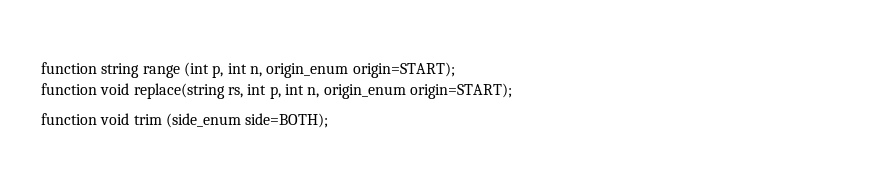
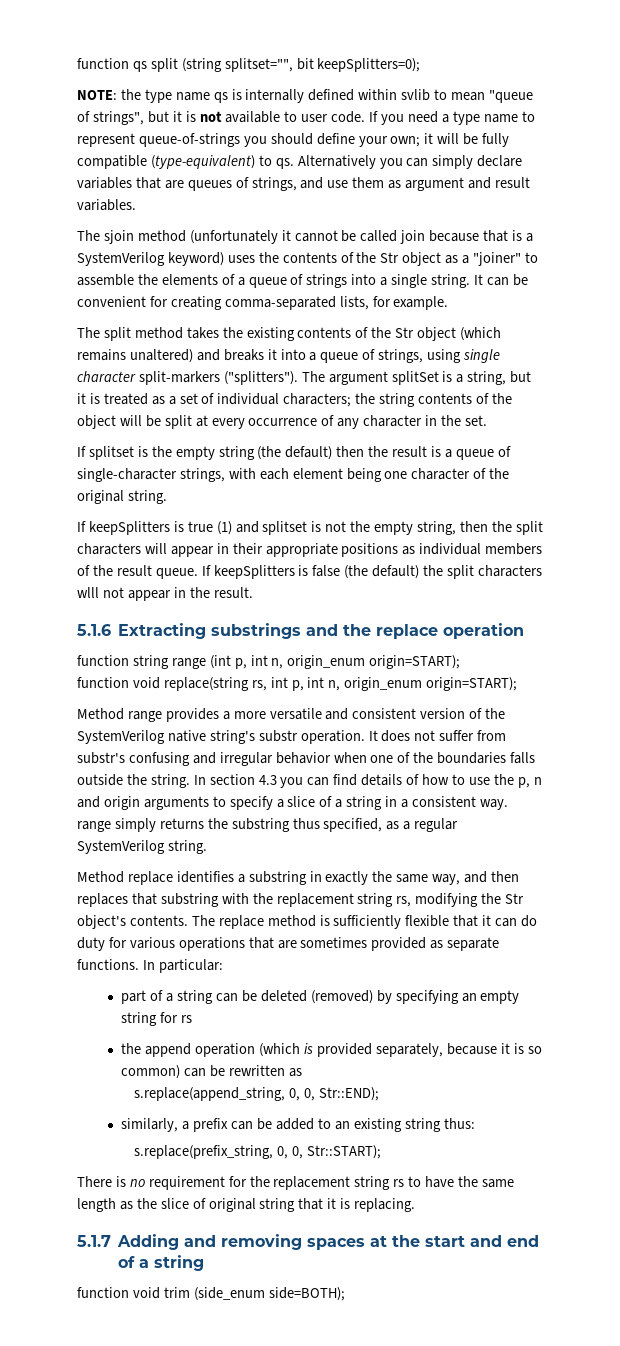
[41,62,97,74] function -> [77,58,421,72] [77,89,533,103] [77,111,535,125] [77,133,510,147] [77,155,523,169] [77,177,530,191] [77,199,136,211] [77,230,533,244] [77,252,538,266] [77,274,528,288] [77,296,449,310] [77,327,502,341] [77,349,501,363] [77,371,532,385] [77,393,512,407] [77,415,487,429] [77,446,511,460] [77,468,510,482] [77,490,167,504] [77,521,543,535] [77,543,543,557] [77,565,542,579] [77,587,253,601] [77,623,525,639] [77,655,129,666] function qs split (string splitset="", bit keepSplitters=0); // NOTE: the type name qs is internally defined within svlib to mean "queue of strings", but it is not available to user code. If you need a type name to represent queue-of-strings you should define your own; it will be fully compatible (type-equivalent) to qs. Alternatively you can simply declare variables that are queues of strings, and use them as argument and result variables. // The sjoin method (unfortunately it cannot be called join because that is a SystemVerilog keyword) uses the contents of the Str object as a "joiner" to assemble the elements of a queue of strings into a single string. It can be convenient for creating comma-separated lists, for example. // The split method takes the existing contents of the Str object (which remains unaltered) and breaks it into a queue of strings, using single character split-markers ("splitters"). The argument splitSet is a string, but it is treated as a set of individual characters; the string contents of the object will be split at every occurrence of any character in the set. // If splitset is the empty string (the default) then the result is a queue of single-character strings, with each element being one character of the original string. // If keepSplitters is true (1) and splitset is not the empty string, then the split characters will appear in their appropriate positions as individual members of the result queue. If keepSplitters is false (the default) the split characters wlll not appear in the result. // 5.1.6 Extracting substrings and the replace operation // function
(512, 91) none -> [77,708,506,722] [77,730,507,744] [77,752,536,766] [77,774,542,788] [77,796,508,810] [77,818,459,832] [77,840,207,854] [77,871,520,885] [77,893,525,907] [77,915,538,929] [77,937,500,951] [77,959,223,973] [121,990,520,1004] [121,1012,193,1026] [121,1043,542,1057] [121,1065,303,1079] [133,1087,379,1101] [121,1118,475,1132] [133,1145,381,1159] [77,1176,514,1190] [77,1198,416,1212] [77,1234,540,1250] [118,1255,205,1271] // Method range provides a more versatile and consistent version of the SystemVerilog native string's substr operation. It does not suffer from substr's confusing and irregular behavior when one of the boundaries falls outside the string. In section 4.3 you can find details of how to use the p, n and origin arguments to specify a slice of a string in a consistent way. range simply returns the substring thus specified, as a regular SystemVerilog string. // Method replace identifies a substring in exactly the same way, and then replaces that substring with the replacement string rs, modifying the Str object's contents. The replace method is sufficiently flexible that it can do duty for various operations that are sometimes provided as separate functions. In particular: // part of a string can be deleted (removed) by specifying an empty string for rs // the append operation (which is provided separately, because it is so common) can be rewritten as // s.replace(append_string, 0, 0, Str::END); // similarly, a prefix can be added to an existing string thus: // s.replace(prefix_string, 0, 0, Str::START); // There is no requirement for the replacement string rs to have the same length as the slice of original string that it is replacing. // 5.1.7 Adding and removing spaces at the start and end of a string

